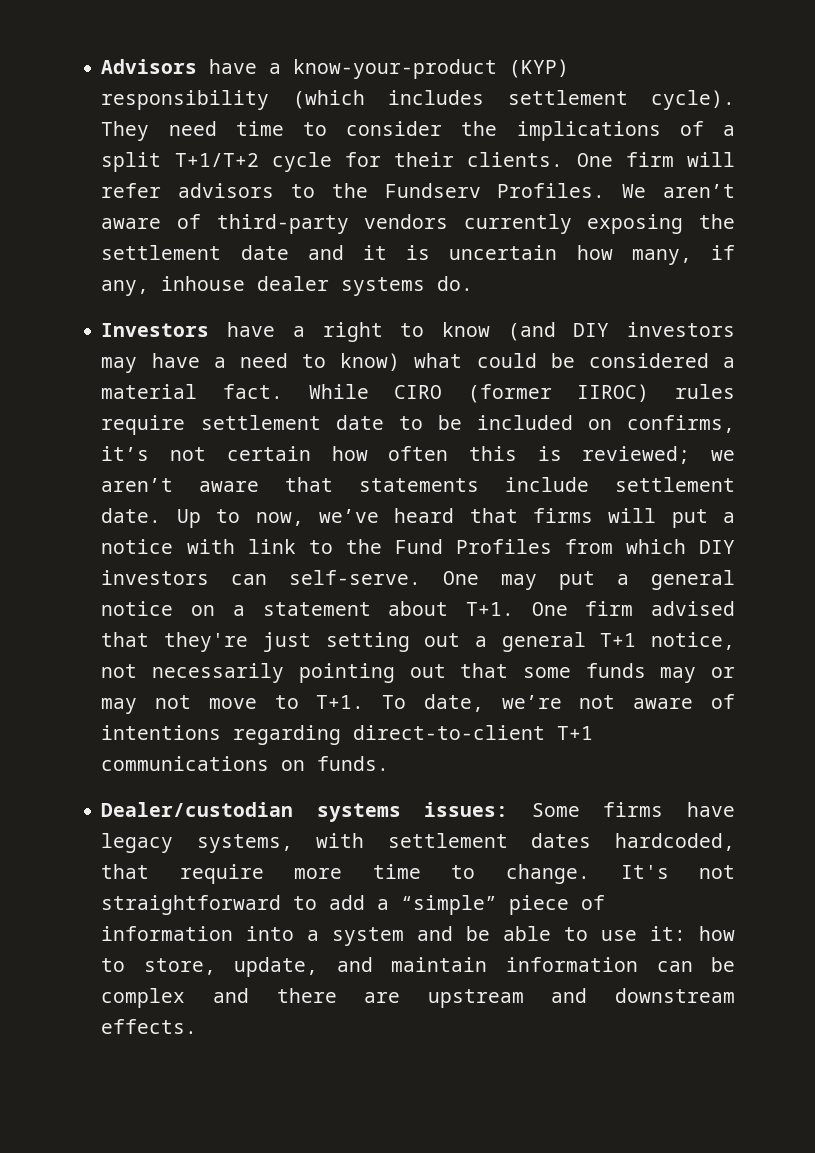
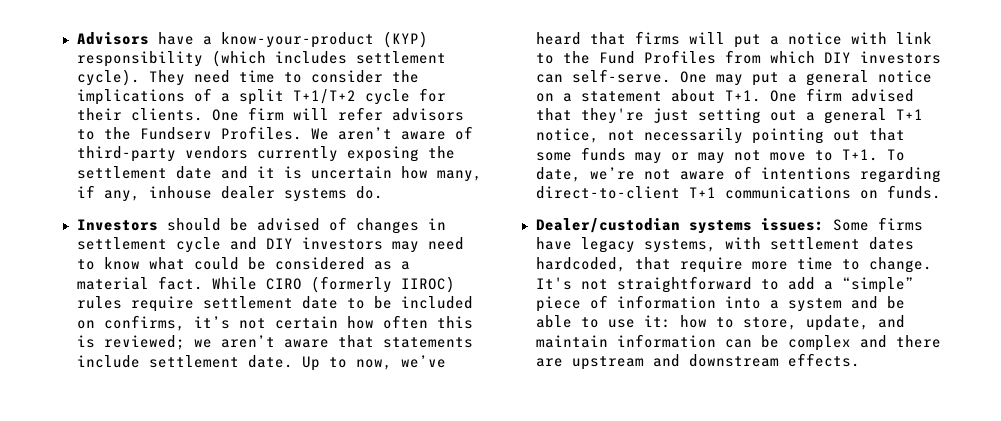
[227,322,556,342] have a right to know (and -> [166,217,446,234] [76,237,257,253] should be advised of changes in settlement cycle and
[151,353,226,368] have a -> (419, 247) none
[340,353,401,371] know) -> [103,257,140,270] know
(709, 360) none -> [373,261,392,270] as
[467,384,552,403] (former -> [310,276,392,293] (formerly

